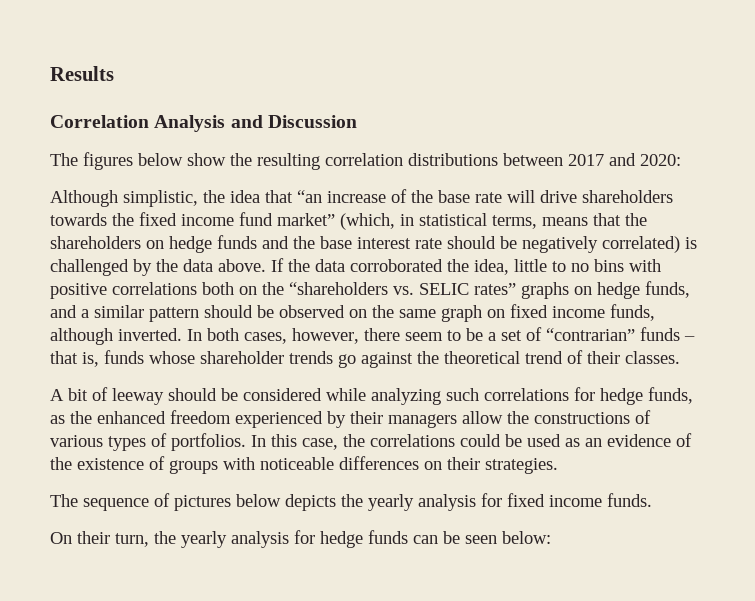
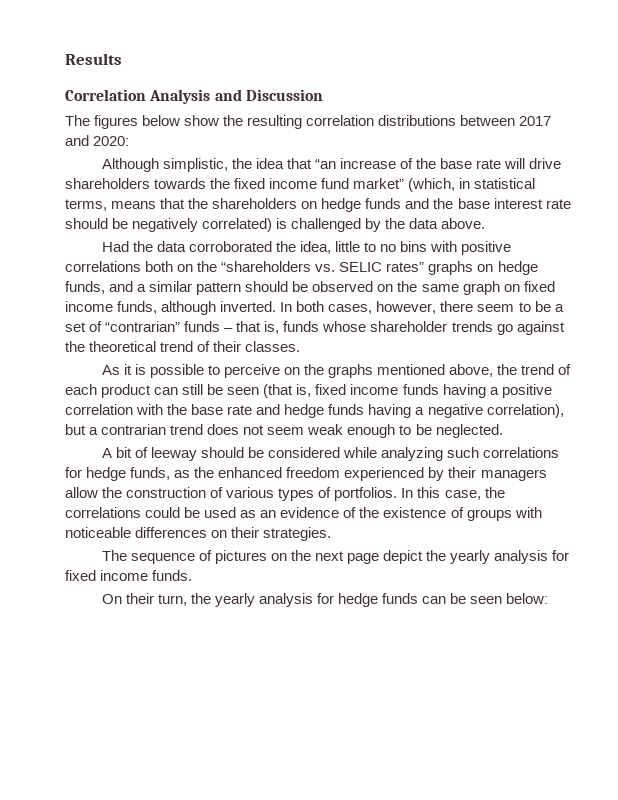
[271,258,284,272] If -> [101,241,129,252] // Had
(680, 357) none -> [101,364,572,378] [65,384,552,398] [65,404,564,418] [65,424,503,438] // As it is possible to perceive on the graphs mentioned above, the trend of each product can still be seen (that is, fixed income funds having a positive correlation with the base rate and hedge funds having a negative correlation), but a contrarian trend does not seem weak enough to be neglected.
[534,412,630,424] constructions -> [126,487,207,498] construction
[236,494,336,511] below depicts -> [271,550,424,564] on the next page depict

